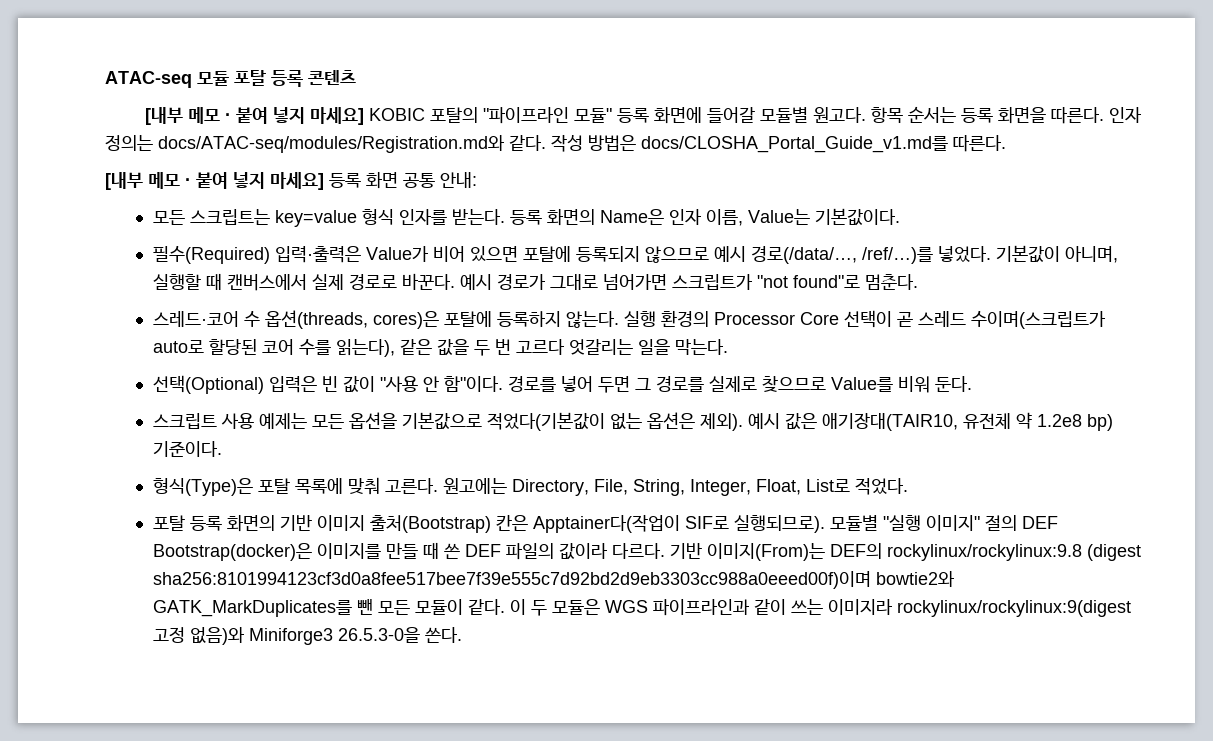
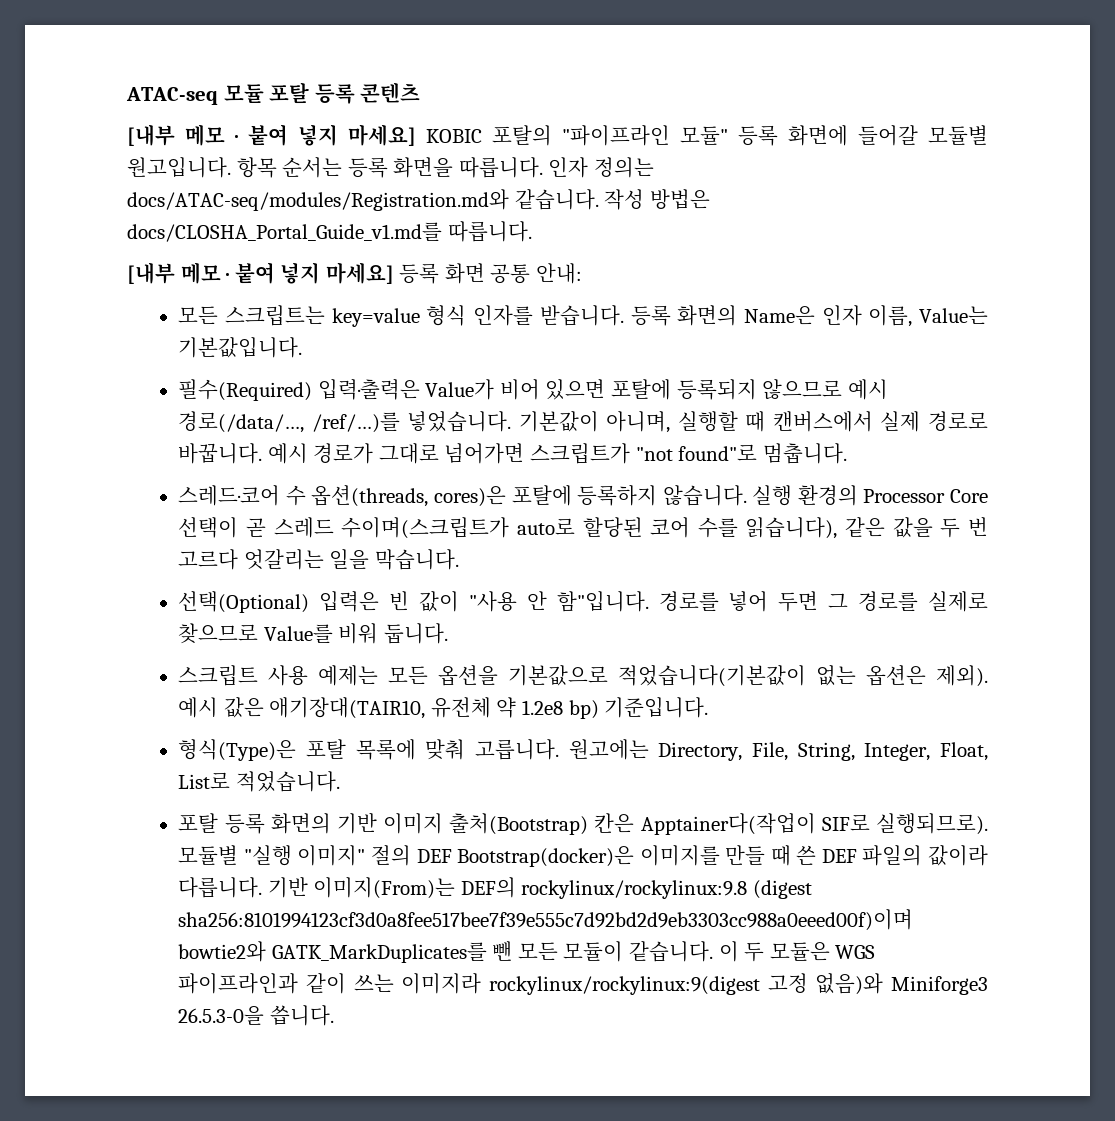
[813,107,867,123] 원고다. -> [127,157,231,178] 원고입니다.
[1051,107,1105,124] 따른다. -> [458,157,543,178] 따릅니다.
[509,135,546,151] 같다. -> [514,189,599,210] 같습니다.
[953,135,1006,152] 따른다. -> [447,221,532,242] 따릅니다.
[451,209,505,225] 받는다. -> [539,305,624,326] 받습니다.
[814,208,900,226] 기본값이다. -> [178,337,303,358] 기본값입니다.
[937,246,991,263] 넣었다. -> [407,411,512,432] 넣었습니다.
[401,273,455,290] 바꾼다. -> [178,443,263,464] 바꿉니다.
[864,274,918,290] 멈춘다. -> [762,443,847,464] 멈춥니다.
[565,311,619,328] 않는다. -> [662,485,747,506] 않습니다.
[335,339,395,357] 읽는다), -> [745,517,838,539] 읽습니다),
[674,339,728,355] 막는다. -> [374,549,459,570] 막습니다.
[443,376,503,392] 함"이다. -> [556,591,649,612] 함"입니다.
[934,376,972,392] 둔다. -> [383,623,448,644] 둡니다.
[486,412,605,431] 적었다(기본값이 -> [618,665,807,687] 적었습니다(기본값이
[152,441,222,457] 기준이다. -> [604,697,709,718] 기준입니다.
[384,478,438,494] 고른다. -> [474,739,559,760] 고릅니다.
[854,478,908,495] 적었다. -> [235,771,340,792] 적었습니다.
[611,543,665,559] 다르다. -> [178,877,263,898] 다릅니다.
[467,599,505,615] 같다. -> [628,941,713,962] 같습니다.
[424,627,462,643] 쓴다. -> [269,1005,334,1026] 씁니다.

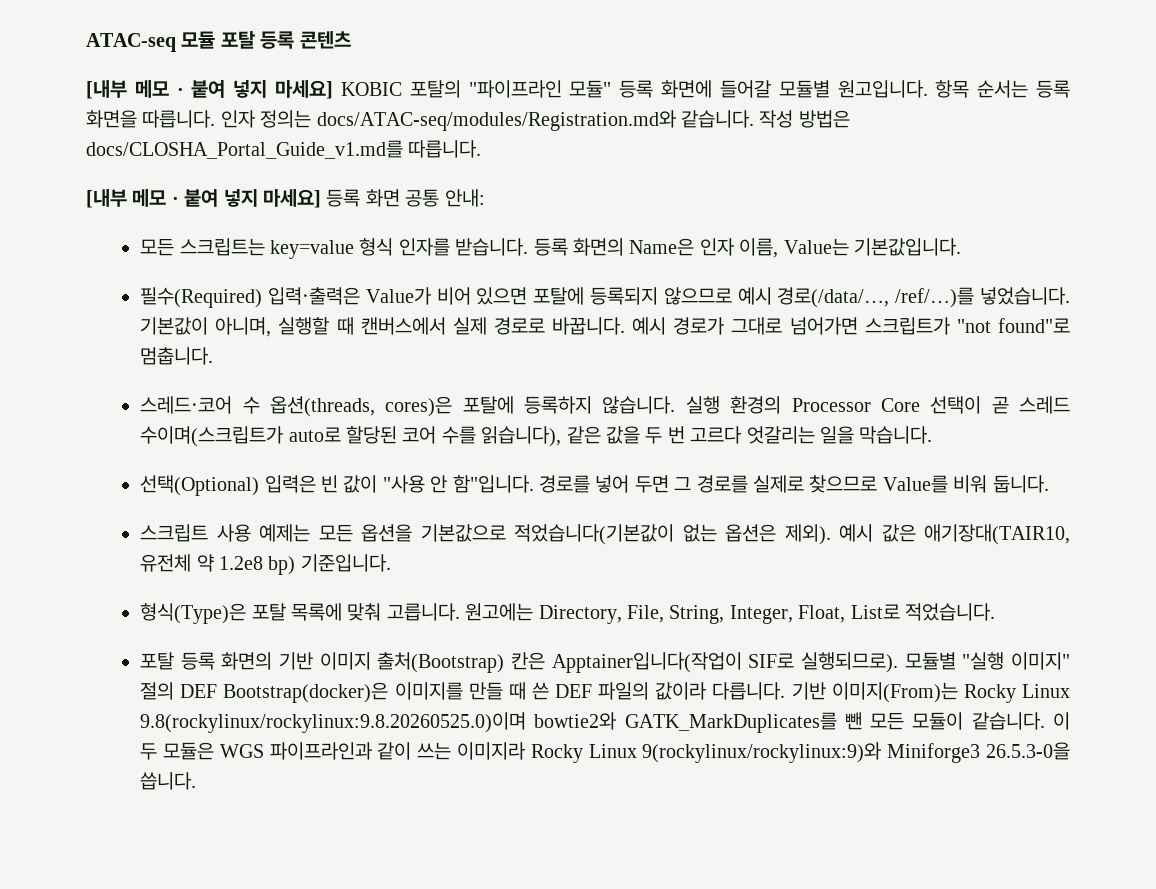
[640,813,816,835] Apptainer다(작업이 -> [551,652,742,673] Apptainer입니다(작업이
[460,877,812,899] [178,909,914,931] DEF의 rockylinux/rockylinux:9.8 (digest sha256:8101994123cf3d0a8fee517bee7f39e555c7d92bd2d9eb3303cc988a0eeed00f)이며 -> [963,684,1070,703] [140,712,527,733] Rocky Linux 9.8(rockylinux/rockylinux:9.8.20260525.0)이며
[488,973,884,995] rockylinux/rockylinux:9(digest 고정 없음)와 -> [530,742,882,763] Rocky Linux 9(rockylinux/rockylinux:9)와

